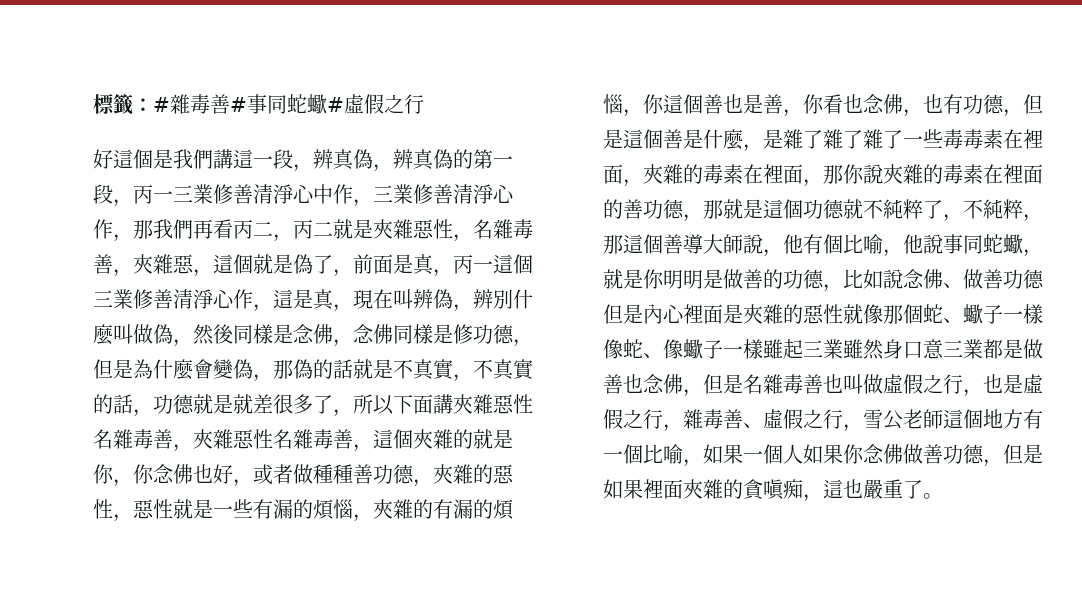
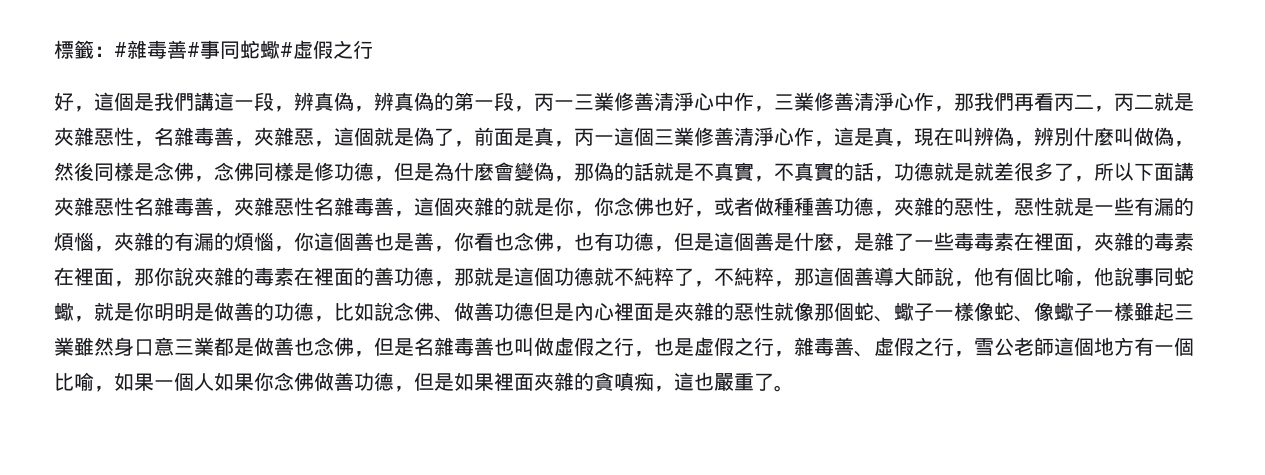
(113, 159) none -> [74,106,94,112] ，
[823,129,903,149] 雜了雜了 -> (914, 242) none

